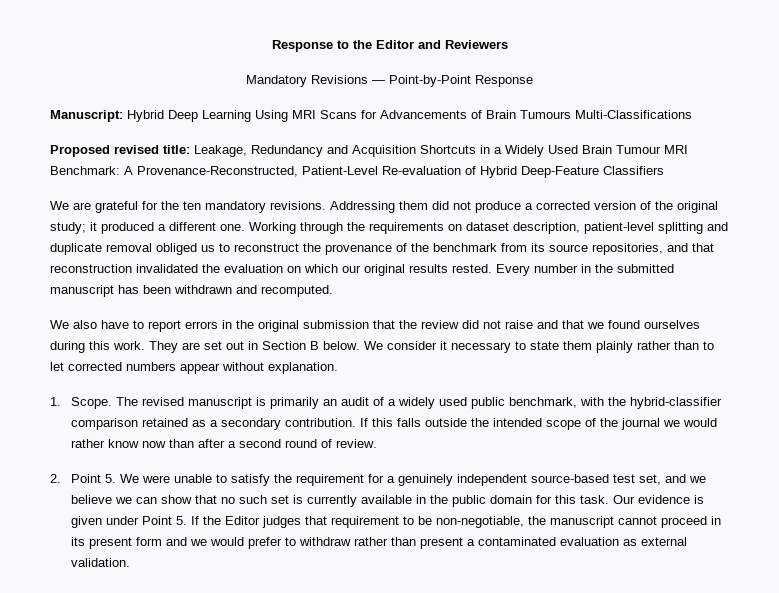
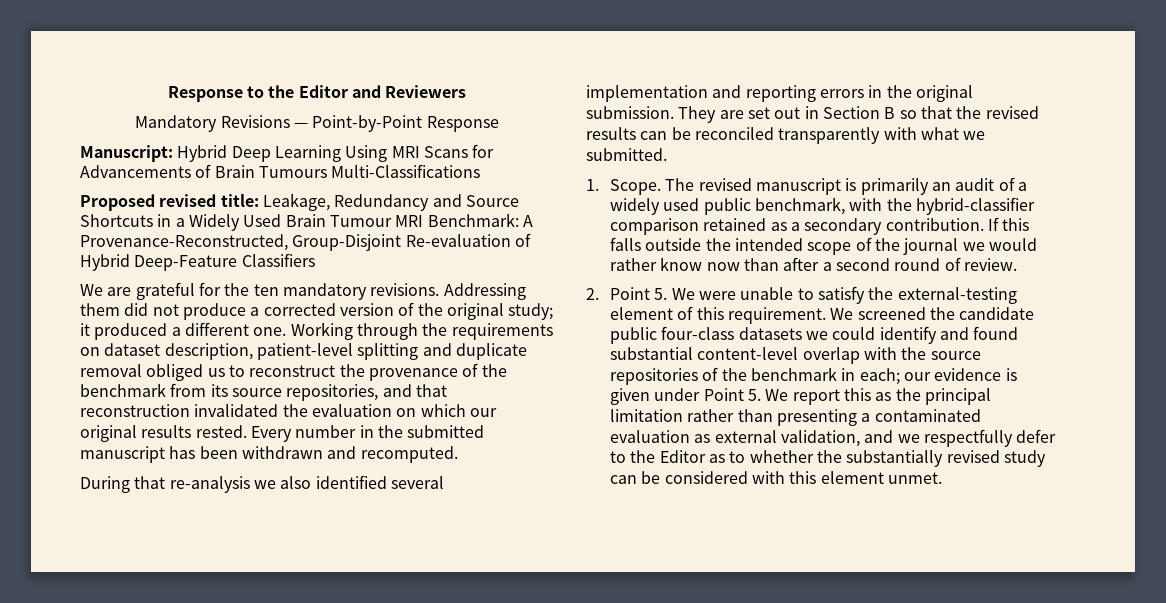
[352,145,416,157] Acquisition -> [465,195,519,207] Source
[302,166,378,175] Patient-Level -> [292,234,402,251] Group-Disjoint
[50,320,700,332] [50,341,145,353] We also have to report errors in the original submission that the review did not raise and that we found ourselves during this work. -> [80,475,444,493] [586,85,973,102] [586,106,674,119] During that re-analysis we also identified several implementation and reporting errors in the original submission.
[323,341,714,353] [50,362,338,374] below. We consider it necessary to state them plainly rather than to let corrected numbers appear without explanation. -> [899,106,1039,119] [586,127,986,144] [586,148,667,161] so that the revised results can be reconciled transparently with what we submitted.
[296,474,707,486] [71,495,636,507] requirement for a genuinely independent source-based test set, and we believe we can show that no such set is currently available in the public domain for this task. Our -> [897,287,1017,304] [610,306,1035,324] [610,326,1019,344] [610,347,981,364] [610,367,931,385] external-testing element of this requirement. We screened the candidate public four-class datasets we could identify and found substantial content-level overlap with the source repositories of the benchmark in each; our
[191,516,722,528] [71,537,464,549] If the Editor judges that requirement to be non-negotiable, the manuscript cannot proceed in its present form and we would prefer to withdraw rather than present -> [765,388,991,405] [610,409,857,426] We report this as the principal limitation rather than presenting
[71,558,131,567] validation. -> [780,429,1057,447] [610,450,1046,467] [610,471,942,484] validation, and we respectfully defer to the Editor as to whether the substantially revised study can be considered with this element unmet.

